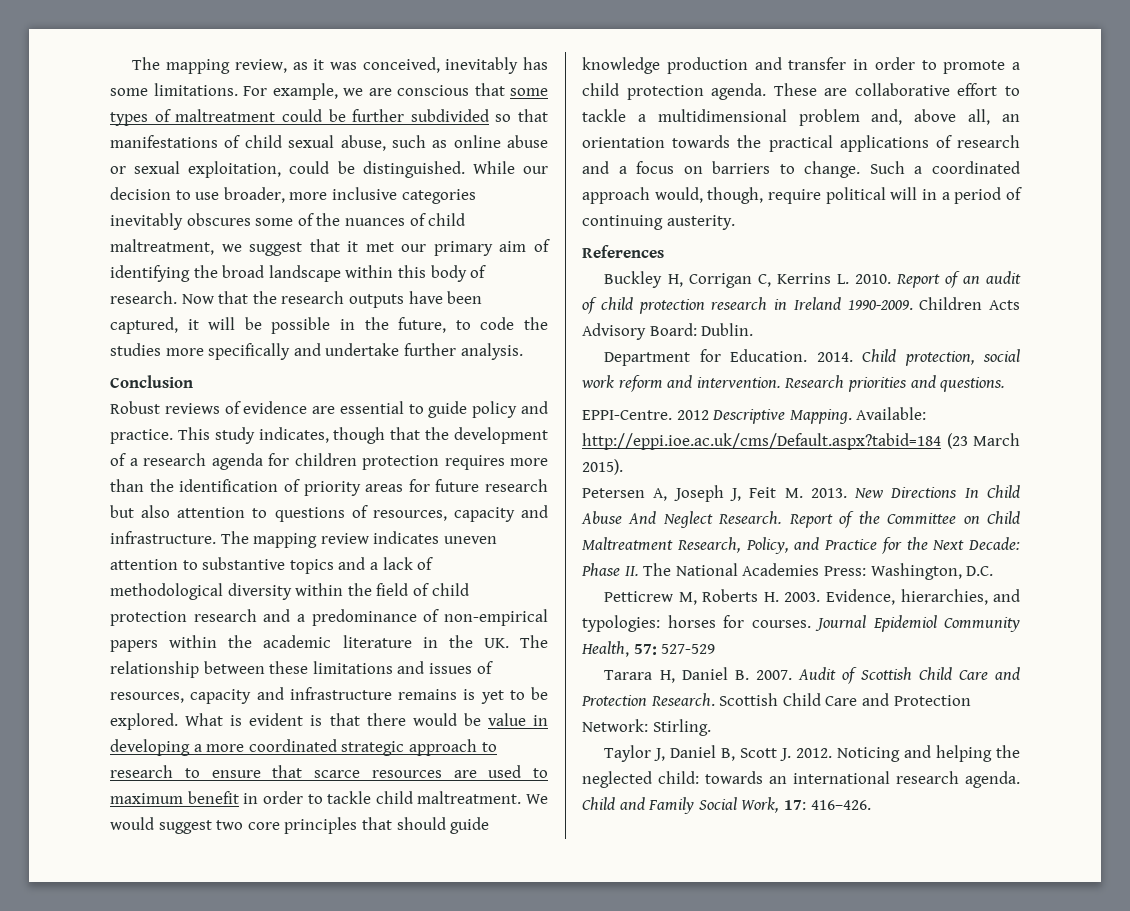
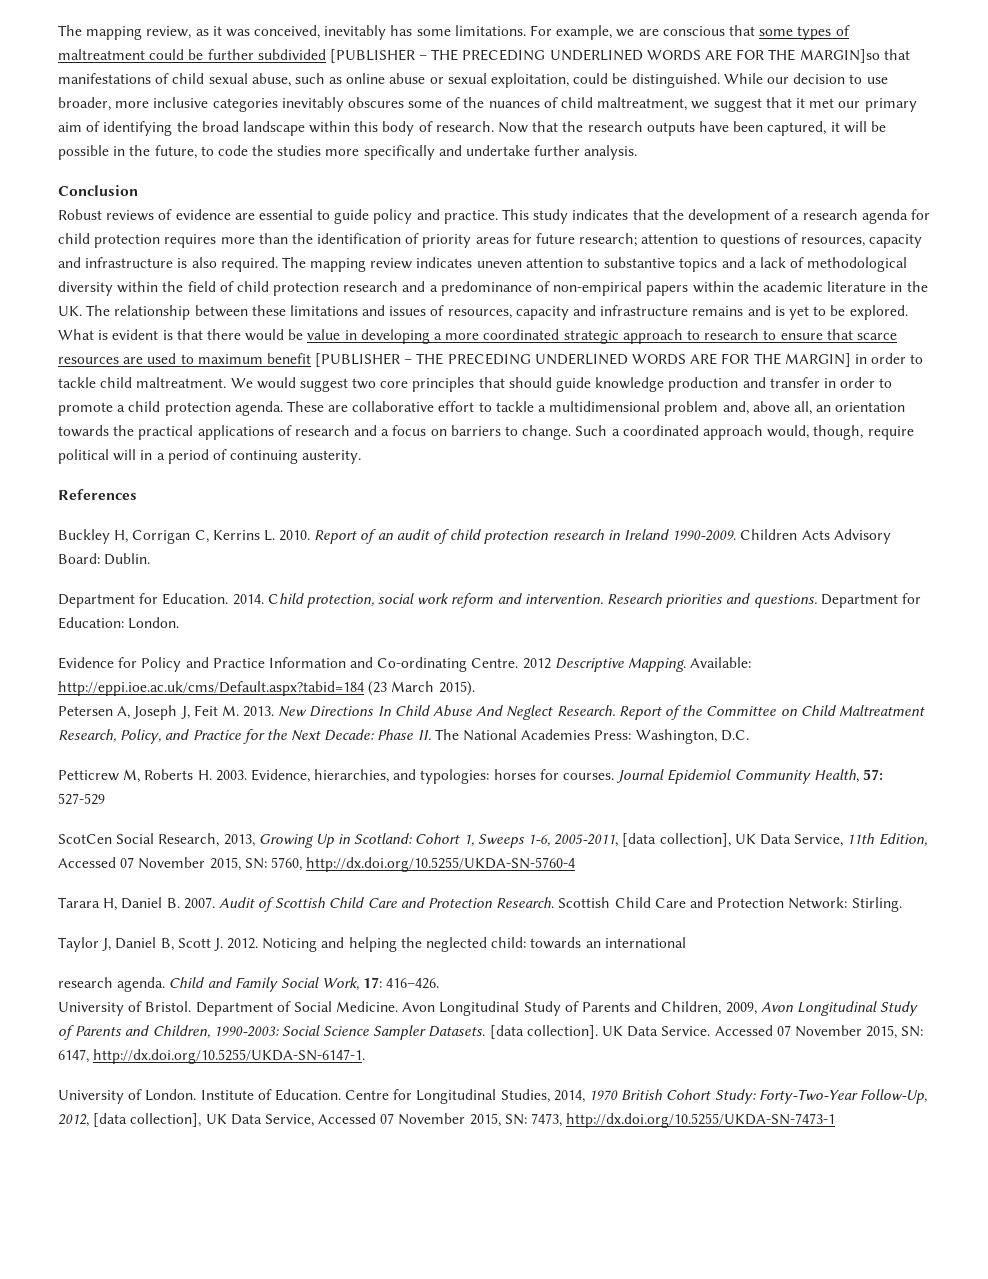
[495,114,512,122] so -> [329,49,880,63] [PUBLISHER – THE PRECEDING UNDERLINED WORDS ARE FOR THE MARGIN]so
[258,427,386,444] indicates, though -> [572,209,629,220] indicates
[294,453,357,466] children -> [58,233,90,244] child
[485,479,548,492] [110,505,171,518] research but also -> [579,233,638,247] research;
[110,531,216,544] infrastructure. -> [85,257,278,272] infrastructure is also required.
(457, 694) none -> [747,305,771,316] and
(239, 797) none -> [315,353,851,367] [PUBLISHER – THE PRECEDING UNDERLINED WORDS ARE FOR THE MARGIN]
[582,410,672,420] // EPPI-Centre. -> [820,593,921,608] [58,617,180,629] [58,657,519,672] Department for Education: London. // Evidence for Policy and Practice Information and Co-ordinating Centre.
(716, 649) none -> [58,833,927,848] [58,857,576,872] // ScotCen Social Research, 2013, Growing Up in Scotland: Cohort 1, Sweeps 1-6, 2005-2011, [data collection], UK Data Service, 11th Edition, Accessed 07 November 2015, SN: 5760, http://dx.doi.org/10.5255/UKDA-SN-5760-4
(890, 777) none -> (686, 942) //
(871, 805) none -> [58,1001,919,1016] [58,1025,924,1040] [58,1049,366,1064] [58,1089,927,1104] [58,1113,836,1128] // University of Bristol. Department of Social Medicine. Avon Longitudinal Study of Parents and Children, 2009, Avon Longitudinal Study of Parents and Children, 1990-2003: Social Science Sampler Datasets. [data collection]. UK Data Service. Accessed 07 November 2015, SN: 6147, http://dx.doi.org/10.5255/UKDA-SN-6147-1. // University of London. Institute of Education. Centre for Longitudinal Studies, 2014, 1970 British Cohort Study: Forty-Two-Year Follow-Up, 2012, [data collection], UK Data Service, Accessed 07 November 2015, SN: 7473, http://dx.doi.org/10.5255/UKDA-SN-7473-1

